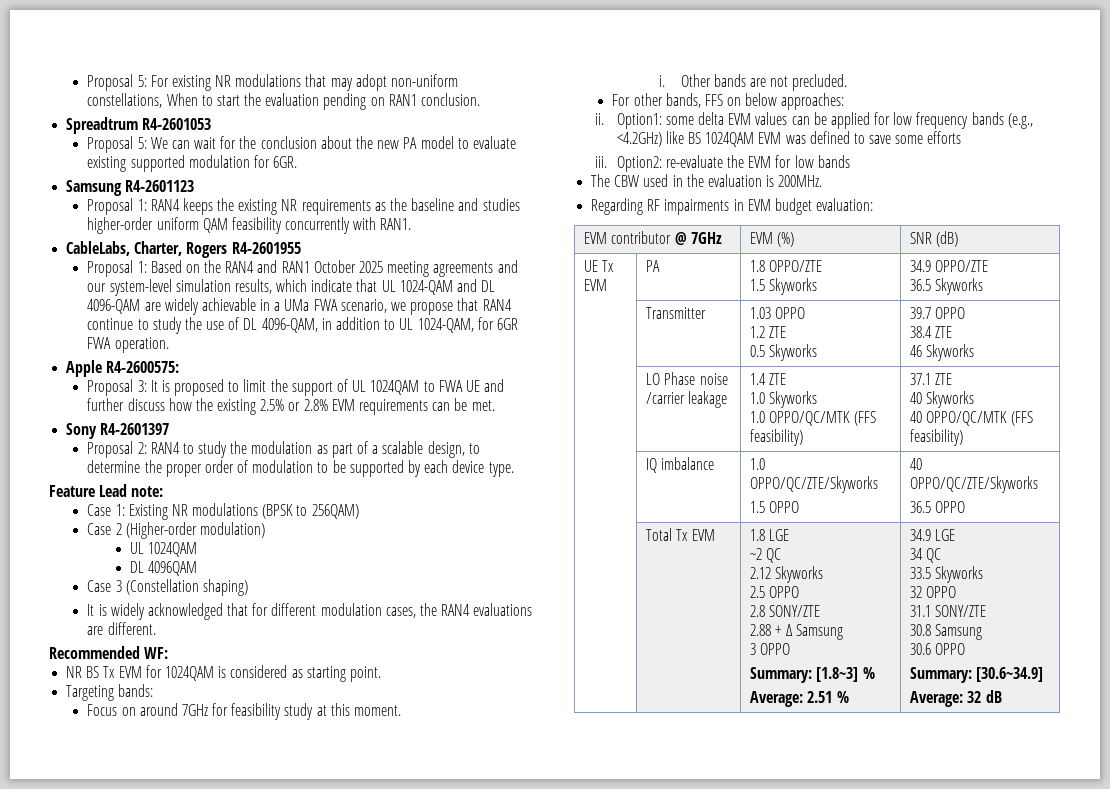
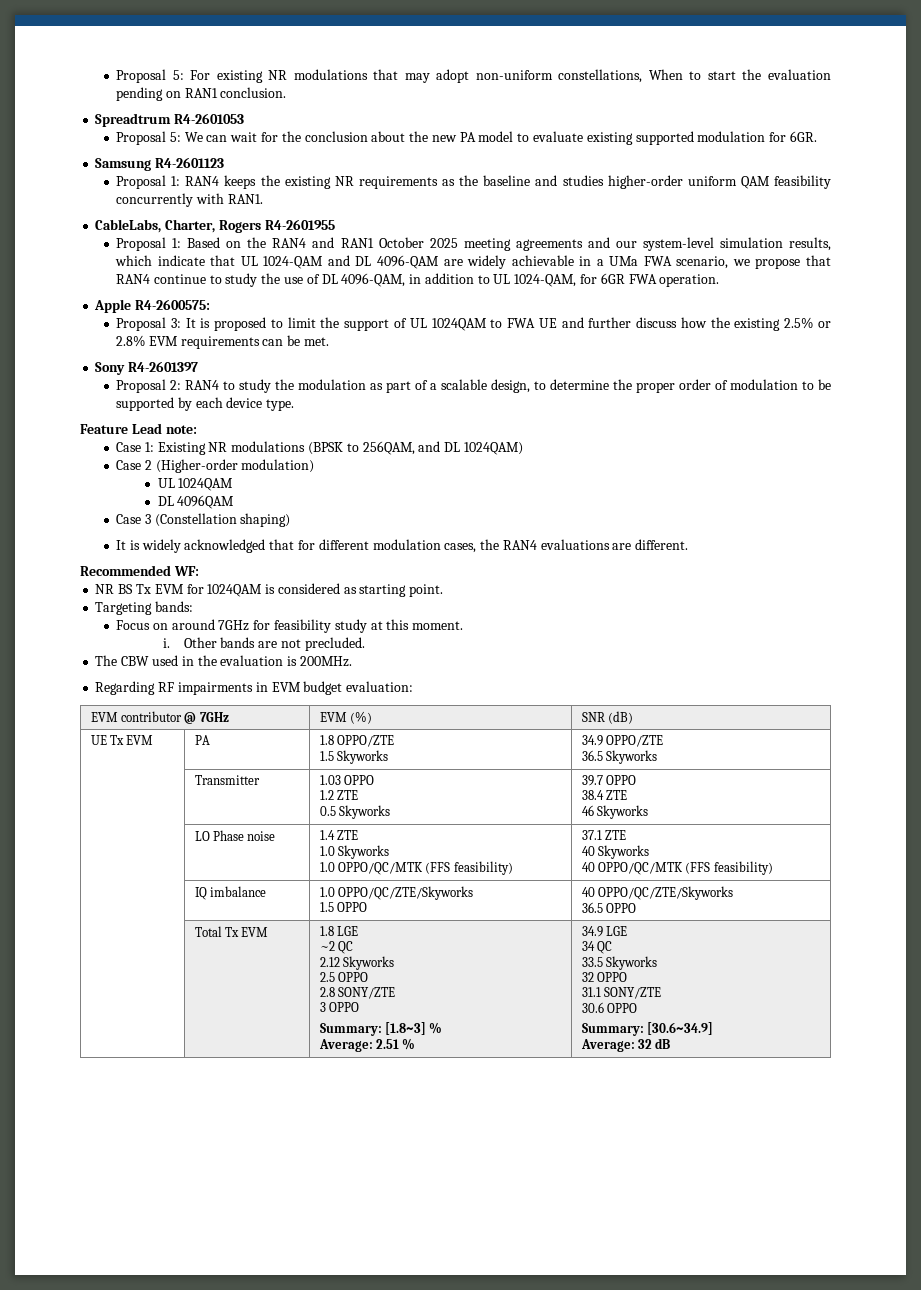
[311,504,359,519] 256QAM) -> [362,441,523,455] 256QAM, and DL 1024QAM)
[612,93,845,110] [595,112,1033,129] [616,131,962,147] [595,155,850,172] // For other bands, FFS on below approaches: // ii. Option1: some delta EVM values can be applied for low frequency bands (e.g., <4.2GHz) like BS 1024QAM EVM was defined to save some efforts // iii. Option2: re-evaluate the EVM for low bands -> (365, 644) none
[646,391,728,408] /carrier leakage -> (276, 836) none
[750,624,843,640] // 2.88 + ∆ Samsung -> (395, 993) none
[910,624,983,640] // 30.8 Samsung -> (661, 993) none

